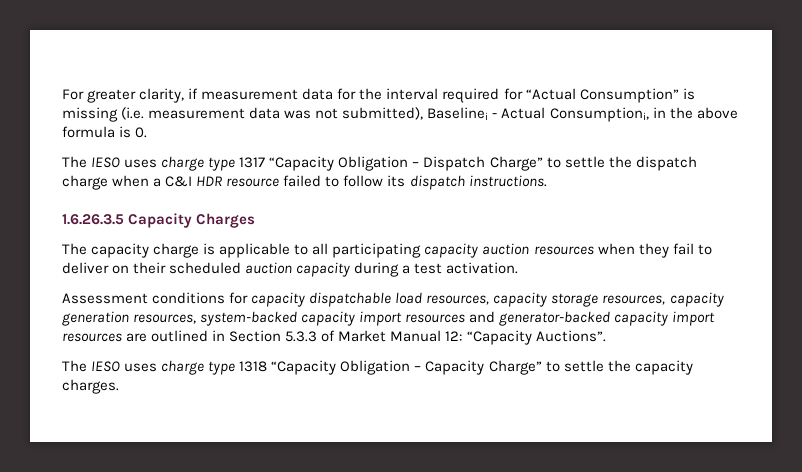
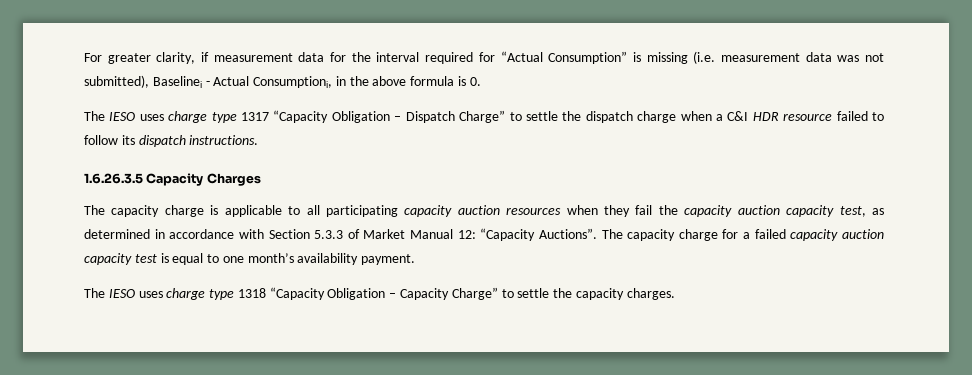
[697,244,712,255] [62,262,519,277] [62,292,724,307] [62,311,716,326] [62,330,226,342] to deliver on their scheduled auction capacity during a test activation. // Assessment conditions for capacity dispatchable load resources, capacity storage resources, capacity generation resources, system-backed capacity import resources and generator-backed capacity import resources are outlined in -> [658,205,885,217] [84,229,264,239] the capacity auction capacity test, as determined in accordance with
(606, 336) none -> [601,229,885,241] [84,253,416,265] The capacity charge for a failed capacity auction capacity test is equal to one month’s availability payment.

